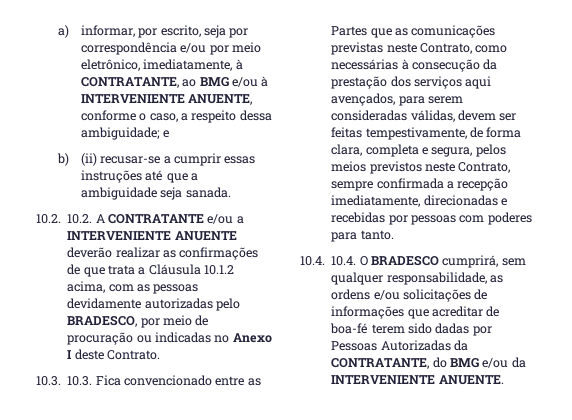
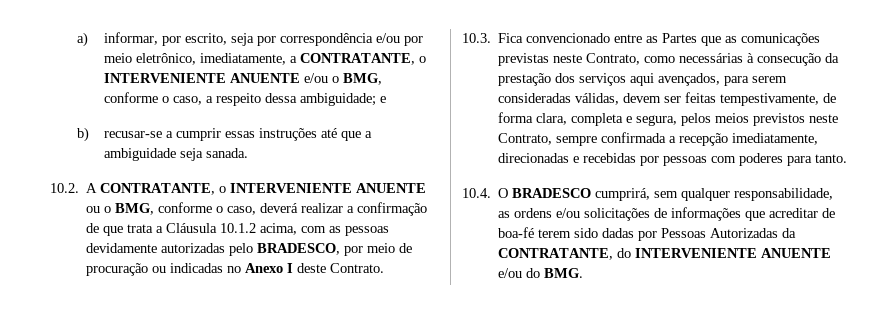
[235,59,243,70] [80,76,269,88] [80,94,253,105] à CONTRATANTE, ao BMG e/ou à INTERVENIENTE ANUENTE, -> [290,53,427,65] [104,73,383,85] a CONTRATANTE, o INTERVENIENTE ANUENTE e/ou o BMG,
[80,153,97,166] (ii) -> (90, 134) none
[67,214,244,224] [67,231,237,241] [67,247,259,260] 10.2. A CONTRATANTE e/ou a INTERVENIENTE ANUENTE deverão realizar as confirmações -> [86,183,427,195] [86,202,428,216] A CONTRATANTE, o INTERVENIENTE ANUENTE ou o BMG, conforme o caso, deverá realizar a confirmação
[67,376,93,386] 10.3. -> (491, 38) none
[331,256,357,266] 10.4. -> (491, 193) none
[450,357,526,368] [331,375,504,385] BMG e/ou da INTERVENIENTE ANUENTE. -> [635,248,832,258] [498,268,584,278] INTERVENIENTE ANUENTE e/ou do BMG.

